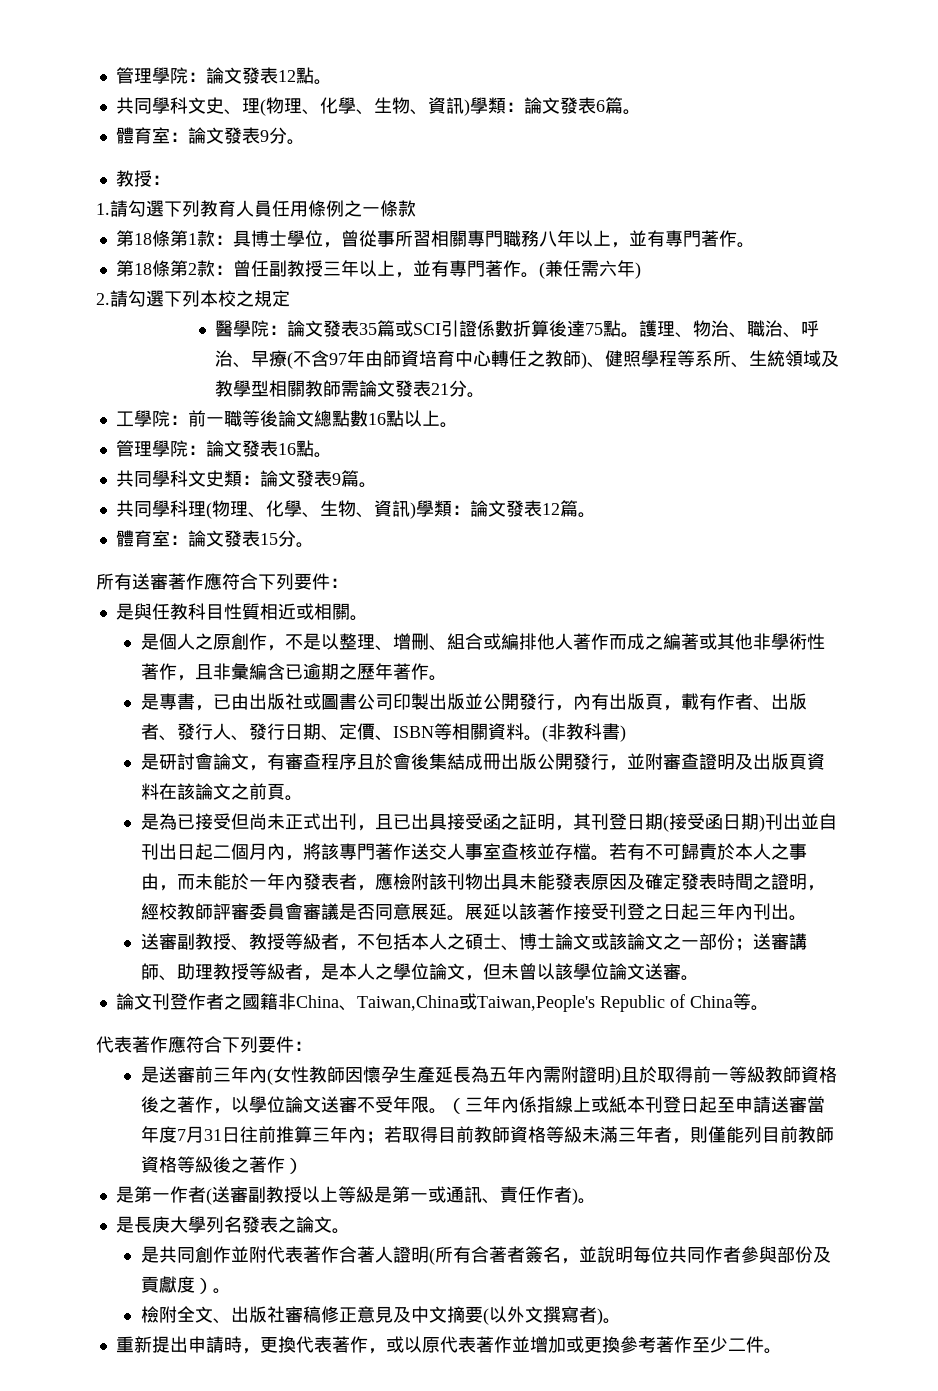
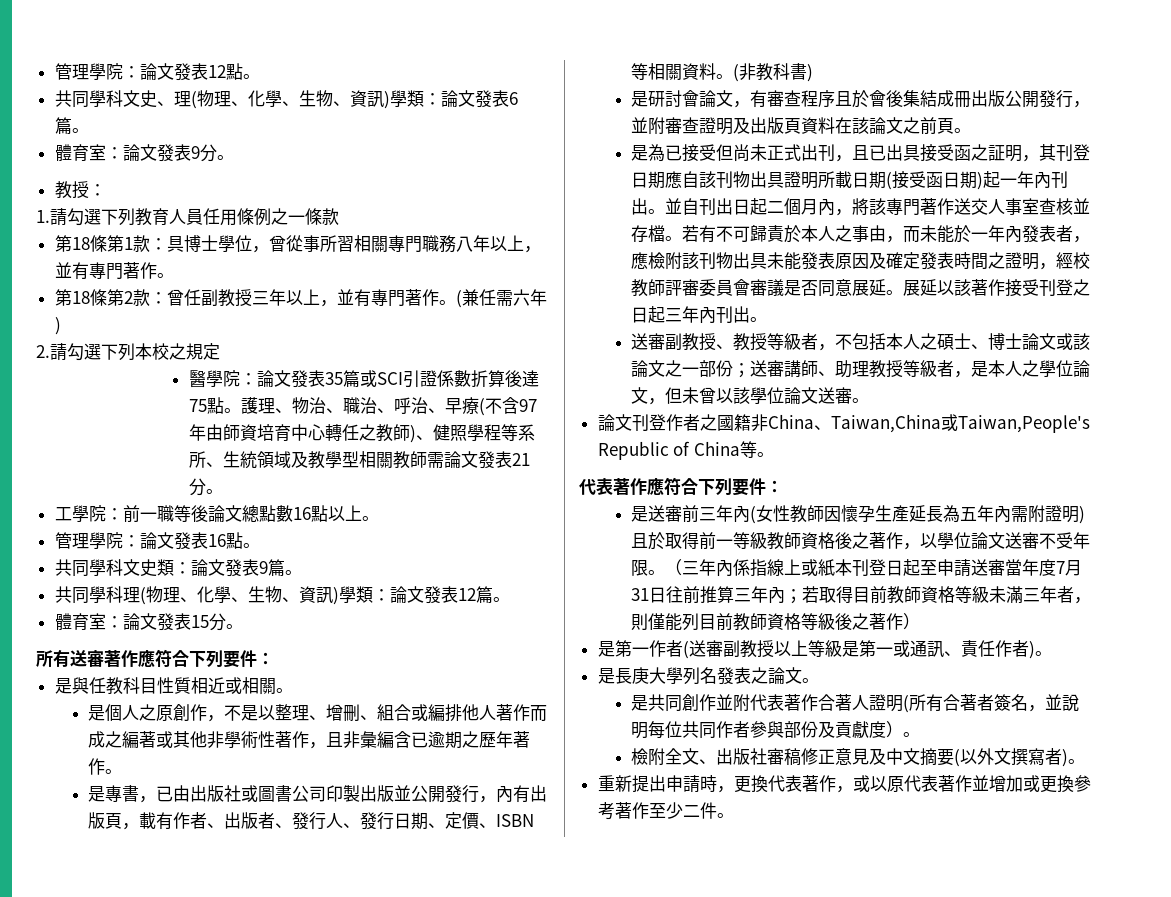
(663, 821) none -> [665,171,887,189] 應自該刊物出具證明所載日期
[764,813,801,830] 刊出 -> [983,171,1069,189] [631,198,666,215] 起一年內刊出。

